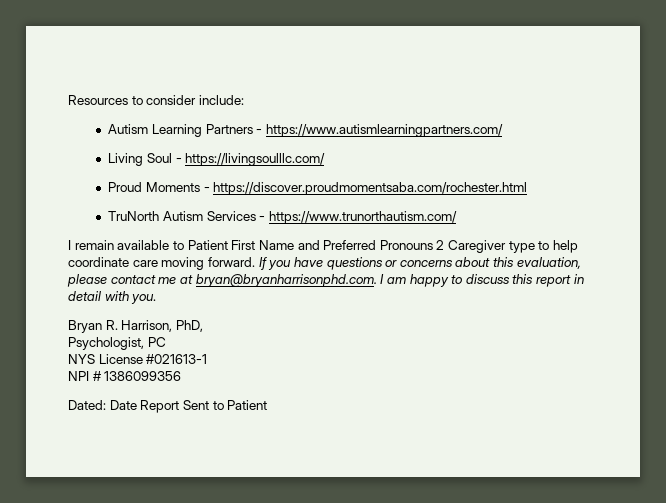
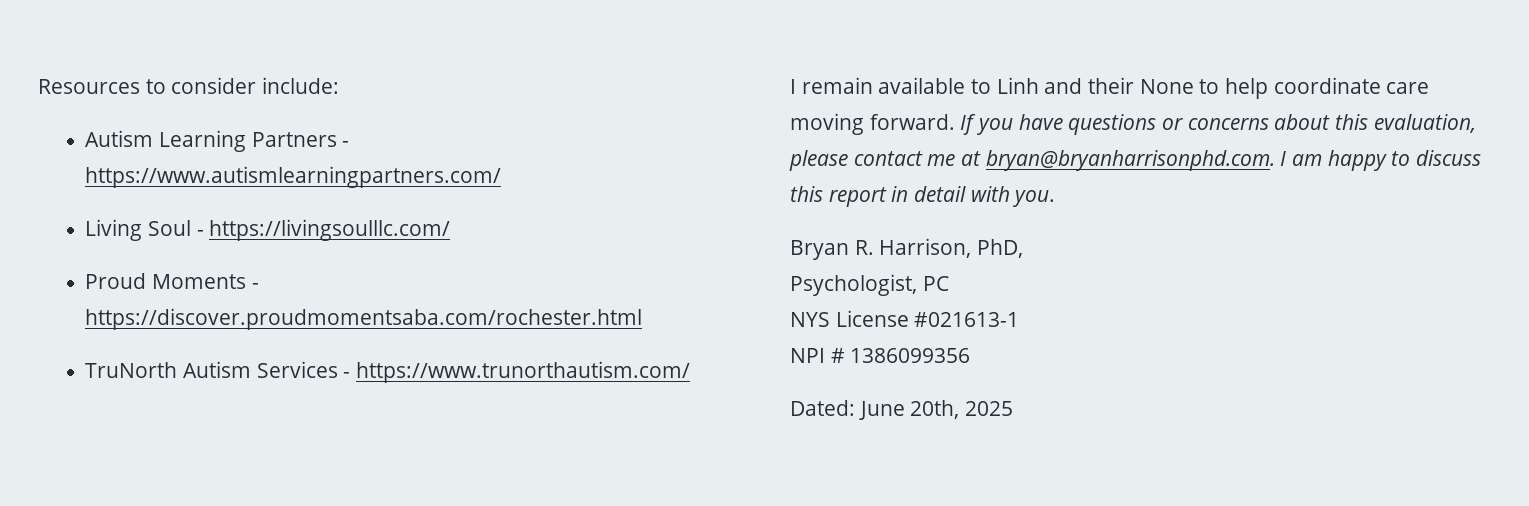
[187,240,535,253] Patient First Name and Preferred Pronouns 2 Caregiver type -> [996,77,1194,94] Linh and their None
[109,400,268,413] Date Report Sent to Patient -> [858,400,1014,420] June 20th, 2025

